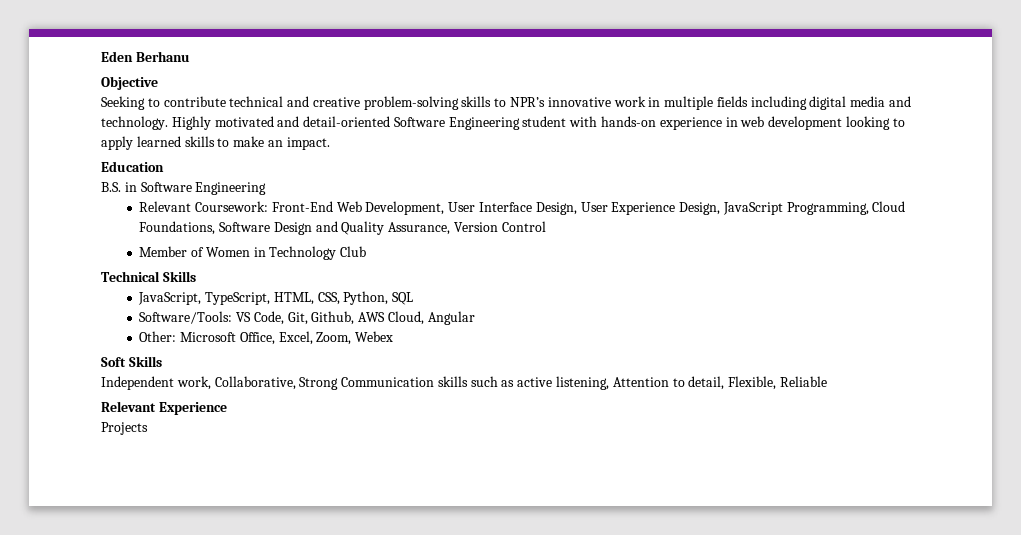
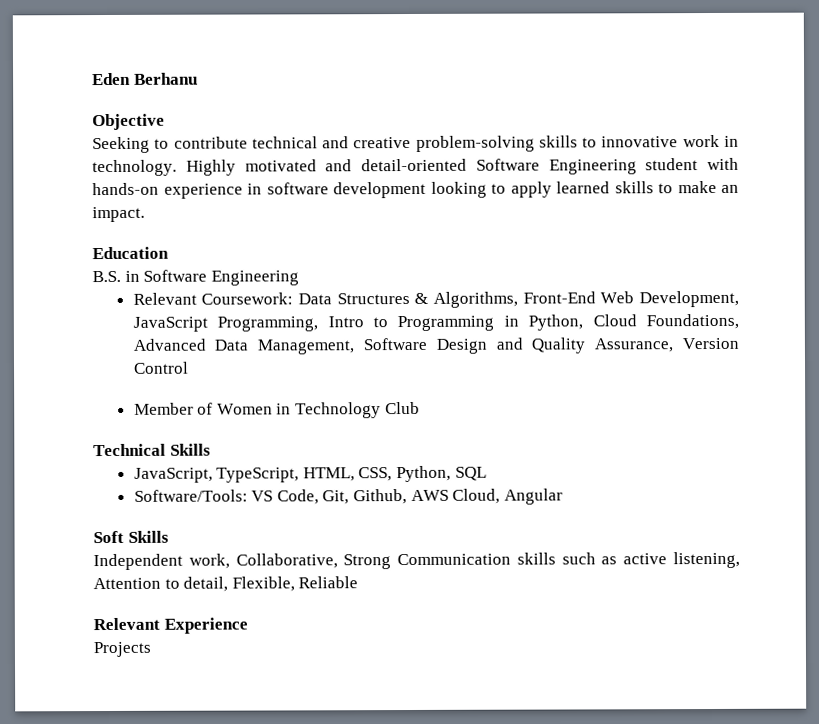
[510,97,546,107] NPR’s -> (598, 142) none
[664,96,912,110] multiple fields including digital media and -> (739, 141) none
[740,116,765,127] web -> [266,182,329,195] software
[271,201,906,215] [139,221,216,235] Front-End Web Development, User Interface Design, User Experience Design, JavaScript Programming, Cloud Foundations, -> [298,290,739,308] [132,313,739,332] [132,338,355,355] Data Structures & Algorithms, Front-End Web Development, JavaScript Programming, Intro to Programming in Python, Cloud Foundations, Advanced Data Management,
[139,331,394,345] // Other: Microsoft Office, Excel, Zoom, Webex -> (563, 496) none

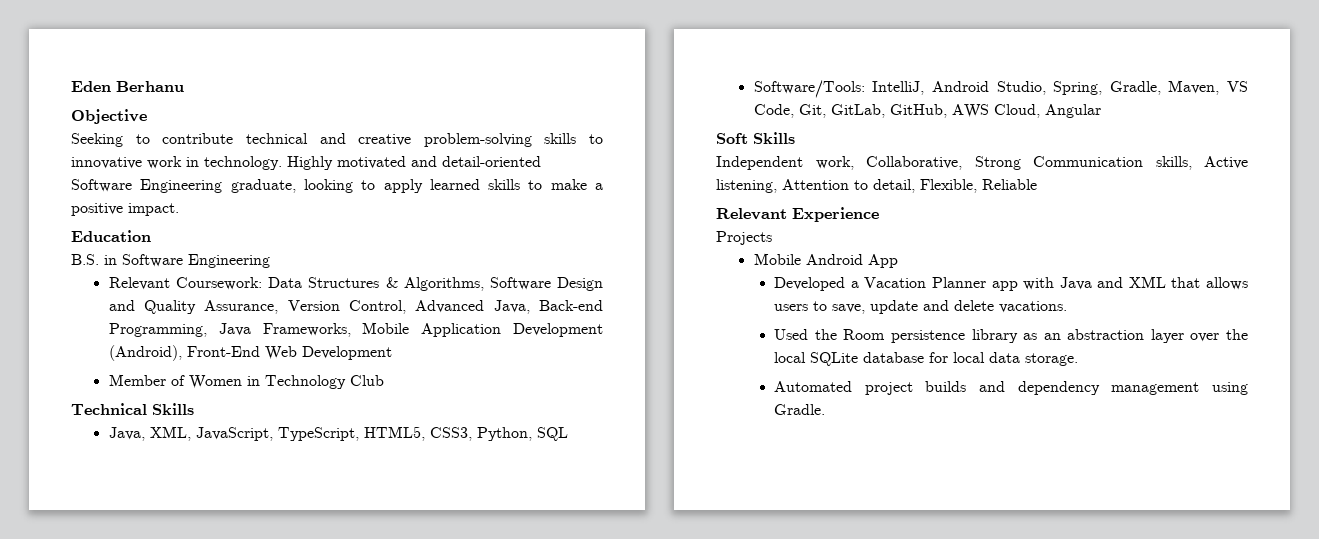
[645,157,739,171] [92,181,426,199] student with hands-on experience in software development -> [230,179,296,193] graduate,
[721,184,739,193] an -> [595,183,603,190] [71,203,123,216] a positive
[522,290,739,308] [132,313,739,332] [132,338,355,355] Front-End Web Development, JavaScript Programming, Intro to Programming in Python, Cloud Foundations, Advanced Data Management, -> (484, 284) none
[132,361,189,374] Control -> [349,300,603,314] [108,322,603,337] [108,345,392,361] Control, Advanced Java, Back-end Programming, Java Frameworks, Mobile Application Development (Android), Front-End Web Development
[133,465,487,483] [133,489,248,502] JavaScript, TypeScript, HTML, CSS, Python, SQL // Software/Tools: -> [108,426,568,441] [753,80,1220,98] Java, XML, JavaScript, TypeScript, HTML5, CSS3, Python, SQL // Software/Tools: IntelliJ, Android Studio, Spring, Gradle, Maven,
[353,489,408,505] Github, -> [830,104,947,118] GitLab, GitHub,
[516,552,668,565] skills such as active -> [1155,156,1248,170] skills, Active
(151, 649) none -> [753,253,898,268] [774,276,1248,291] [774,300,1068,314] [774,329,1248,343] [774,352,1079,366] [774,381,1248,395] [774,404,826,415] // Mobile Android App // Developed a Vacation Planner app with Java and XML that allows users to save, update and delete vacations. // Used the Room persistence library as an abstraction layer over the local SQLite database for local data storage. // Automated project builds and dependency management using Gradle.

